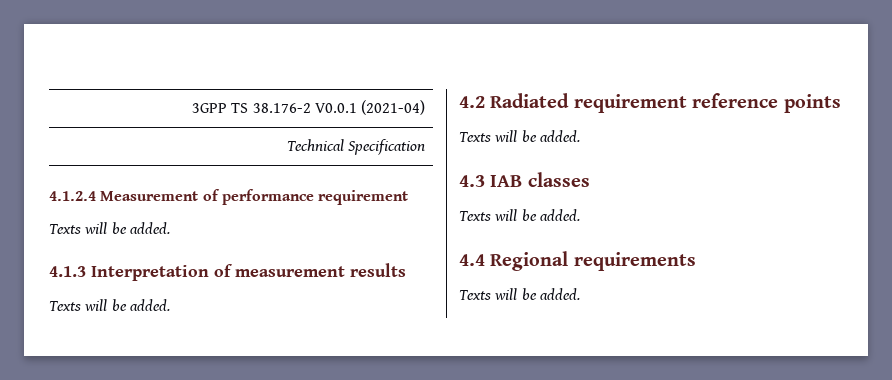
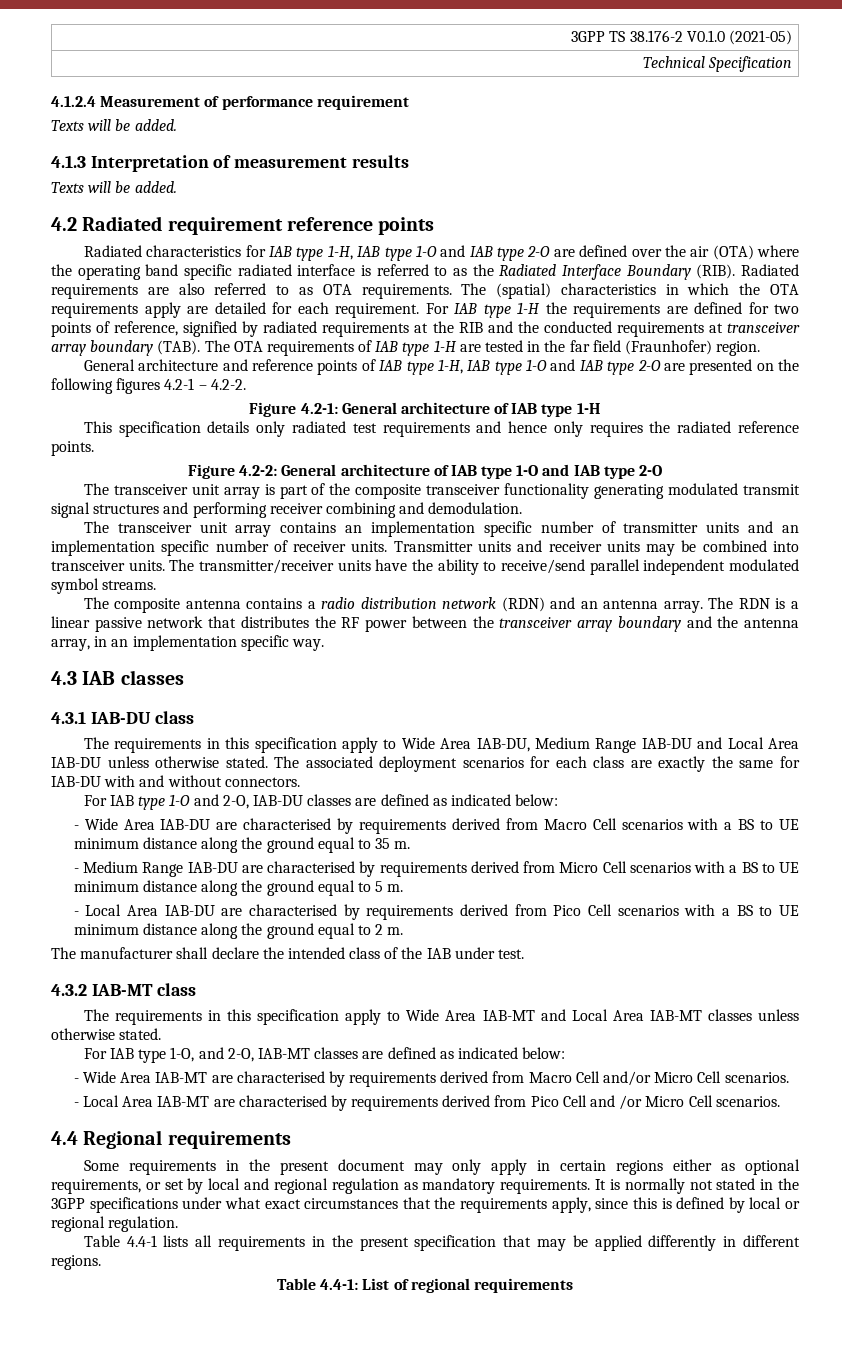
[314,100,426,115] V0.0.1 (2021-04) -> [686,30,793,45] V0.1.0 (2021-05)
[459,130,580,142] [459,172,590,187] [459,209,580,221] [459,251,696,271] [459,288,580,300] Texts will be added. // 4.3 IAB classes // Texts will be added. // 4.4 Regional requirements // Texts will be added. -> [83,245,800,261] [51,264,799,280] [51,283,800,299] [51,302,799,318] [51,321,800,337] [51,340,761,356] [83,359,800,375] [51,378,246,394] [249,402,601,417] [83,421,799,437] [51,441,94,456] [187,464,663,479] [83,483,800,499] [51,502,523,518] [83,521,800,537] [51,540,800,556] [51,559,799,575] [51,578,157,594] [83,597,799,613] [51,616,800,632] [51,635,324,651] [51,670,184,685] [51,711,195,724] [83,737,799,753] [51,756,800,772] [51,775,300,787] [83,794,559,810] [73,818,800,834] [73,837,411,853] [73,861,800,877] [73,880,404,896] [73,904,800,920] [73,923,404,939] [51,947,525,959] [51,983,197,996] [83,1009,799,1025] [51,1028,162,1040] [83,1047,566,1063] [73,1071,789,1087] [73,1095,780,1111] [51,1130,291,1149] [83,1159,800,1175] [51,1178,800,1194] [51,1197,800,1213] [51,1216,179,1232] [83,1235,800,1251] [51,1255,101,1270] [277,1278,573,1293] Radiated characteristics for IAB type 1-H, IAB type 1-O and IAB type 2-O are defined over the air (OTA) where the operating band specific radiated interface is referred to as the Radiated Interface Boundary (RIB). Radiated requirements are also referred to as OTA requirements. The (spatial) characteristics in which the OTA requirements apply are detailed for each requirement. For IAB type 1-H the requirements are defined for two points of reference, signified by radiated requirements at the RIB and the conducted requirements at transceiver array boundary (TAB). The OTA requirements of IAB type 1-H are tested in the far field (Fraunhofer) region. // General architecture and reference points of IAB type 1-H, IAB type 1-O and IAB type 2-O are presented on the following figures 4.2-1 – 4.2-2. // Figure 4.2-1: General architecture of IAB type 1-H // This specification details only radiated test requirements and hence only requires the radiated reference points. // Figure 4.2-2: General architecture of IAB type 1-O and IAB type 2-O // The transceiver unit array is part of the composite transceiver functionality generating modulated transmit signal structures and performing receiver combining and demodulation. // The transceiver unit array contains an implementation specific number of transmitter units and an implementation specific number of receiver units. Transmitter units and receiver units may be combined into transceiver units. The transmitter/receiver units have the ability to receive/send parallel independent modulated symbol streams. // The composite antenna contains a radio distribution network (RDN) and an antenna array. The RDN is a linear passive network that distributes the RF power between the transceiver array boundary and the antenna array, in an implementation specific way. // 4.3 IAB classes // 4.3.1 IAB-DU class // The requirements in this specification apply to Wide Area IAB-DU, Medium Range IAB-DU and Local Area IAB-DU unless otherwise stated. The associated deployment scenarios for each class are exactly the same for IAB-DU with and without connectors. // For IAB type 1-O and 2-O, IAB-DU classes are defined as indicated below: // - Wide Area IAB-DU are characterised by requirements derived from Macro Cell scenarios with a BS to UE minimum distance along the ground equal to 35 m. // - Medium Range IAB-DU are characterised by requirements derived from Micro Cell scenarios with a BS to UE minimum distance along the ground equal to 5 m. // - Local Area IAB-DU are characterised by requirements derived from Pico Cell scenarios with a BS to UE minimum distance along the ground equal to 2 m. // The manufacturer shall declare the intended class of the IAB under test. // 4.3.2 IAB-MT class // The requirements in this specification apply to Wide Area IAB-MT and Local Area IAB-MT classes unless otherwise stated. // For IAB type 1-O, and 2-O, IAB-MT classes are defined as indicated below: // - Wide Area IAB-MT are characterised by requirements derived from Macro Cell and/or Micro Cell scenarios. // - Local Area IAB-MT are characterised by requirements derived from Pico Cell and /or Micro Cell scenarios. // 4.4 Regional requirements // Some requirements in the present document may only apply in certain regions either as optional requirements, or set by local and regional regulation as mandatory requirements. It is normally not stated in the 3GPP specifications under what exact circumstances that the requirements apply, since this is defined by local or regional regulation. // Table 4.4-1 lists all requirements in the present specification that may be applied differently in different regions. // Table 4.4-1: List of regional requirements

